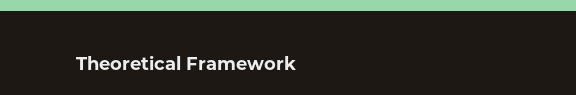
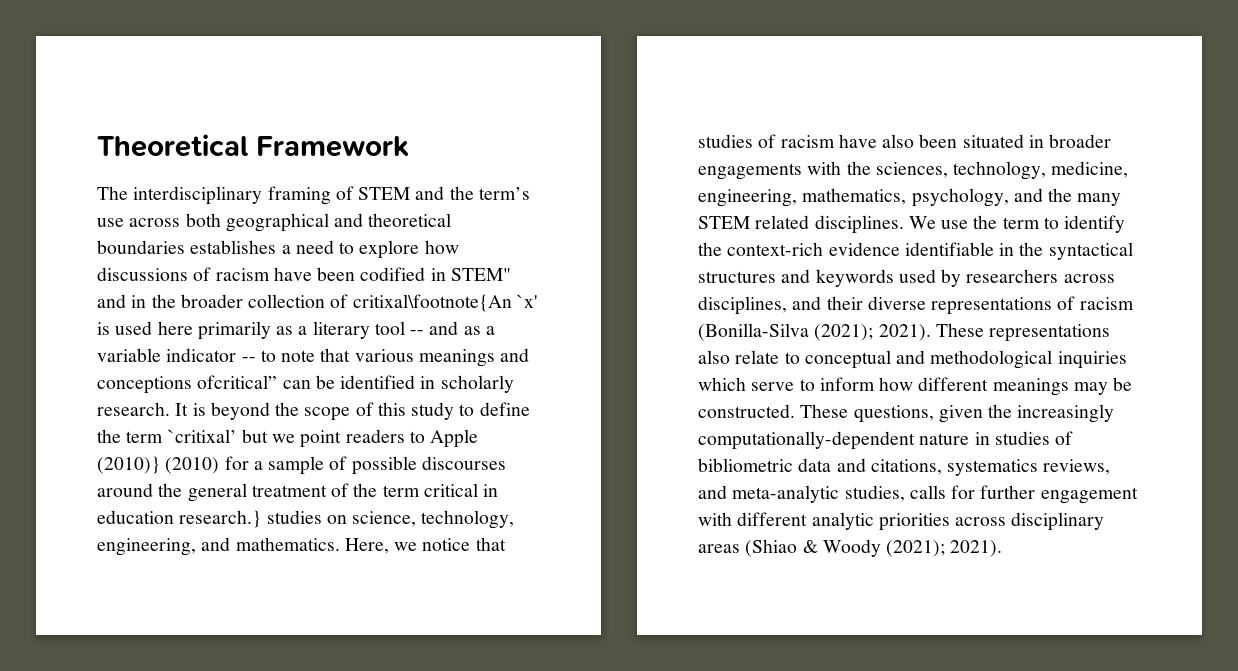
(296, 63) none -> [97,186,530,205] [97,213,452,232] [97,240,459,259] [97,267,511,281] [97,294,538,312] [97,321,495,340] [97,348,530,367] [97,375,514,394] [97,402,530,421] [97,429,479,448] [97,456,506,475] [97,483,499,502] [97,510,515,529] [97,537,506,556] [698,134,1112,148] [698,161,1129,180] [698,188,1122,207] [698,215,1126,234] [698,242,1133,260] [698,269,1115,287] [698,296,1134,315] [698,323,1111,342] [698,350,1127,369] [698,377,1133,396] [698,404,1115,423] [698,431,1074,450] [698,458,1111,476] [698,485,1138,504] [698,512,1105,531] [698,539,1003,557] // The interdisciplinary framing of STEM and the term’s use across both geographical and theoretical boundaries establishes a need to explore how discussions of racism have been codified in STEM" and in the broader collection of critixal\footnote{An `x' is used here primarily as a literary tool -- and as a variable indicator -- to note that various meanings and conceptions ofcritical” can be identified in scholarly research. It is beyond the scope of this study to define the term `critixal’ but we point readers to Apple (2010)} (2010) for a sample of possible discourses around the general treatment of the term critical in education research.} studies on science, technology, engineering, and mathematics. Here, we notice that studies of racism have also been situated in broader engagements with the sciences, technology, medicine, engineering, mathematics, psychology, and the many STEM related disciplines. We use the term to identify the context-rich evidence identifiable in the syntactical structures and keywords used by researchers across disciplines, and their diverse representations of racism (Bonilla-Silva (2021); 2021). These representations also relate to conceptual and methodological inquiries which serve to inform how different meanings may be constructed. These questions, given the increasingly computationally-dependent nature in studies of bibliometric data and citations, systematics reviews, and meta-analytic studies, calls for further engagement with different analytic priorities across disciplinary areas (Shiao & Woody (2021); 2021).

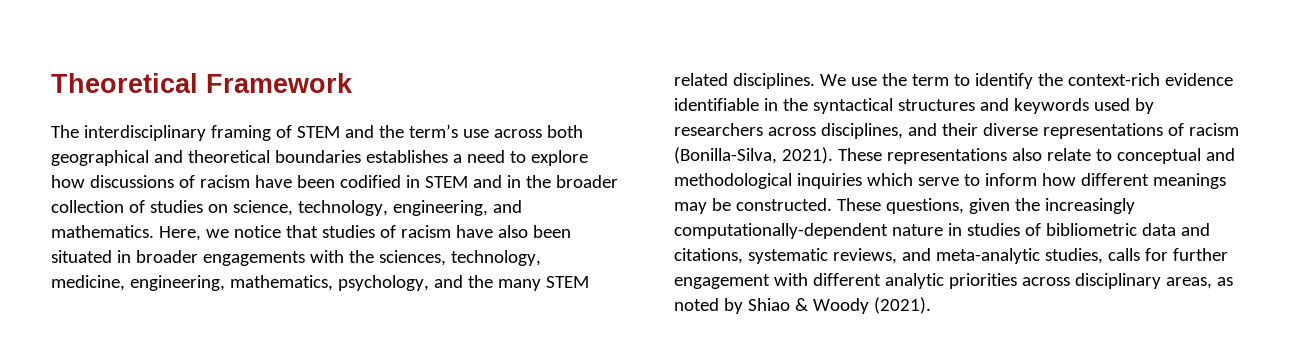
[450,268,511,281] STEM" -> [424,176,468,188] STEM
[352,294,538,312] [97,321,495,340] [97,348,530,367] [97,375,514,394] [97,402,530,421] [97,429,479,448] [97,456,506,475] [97,483,499,502] [97,510,262,528] critixal\footnote{An `x' is used here primarily as a literary tool -- and as a variable indicator -- to note that various meanings and conceptions ofcritical” can be identified in scholarly research. It is beyond the scope of this study to define the term `critixal’ but we point readers to Apple (2010)} (2010) for a sample of possible discourses around the general treatment of the term critical in education research.} -> (145, 206) none
[698,323,874,341] (Bonilla-Silva (2021); -> [674,147,777,164] (Bonilla-Silva,
[947,459,1039,476] systematics -> [747,248,828,264] systematic
[698,539,1003,557] areas (Shiao & Woody (2021); 2021). -> [1165,277,1233,289] [674,297,931,314] areas, as noted by Shiao & Woody (2021).

